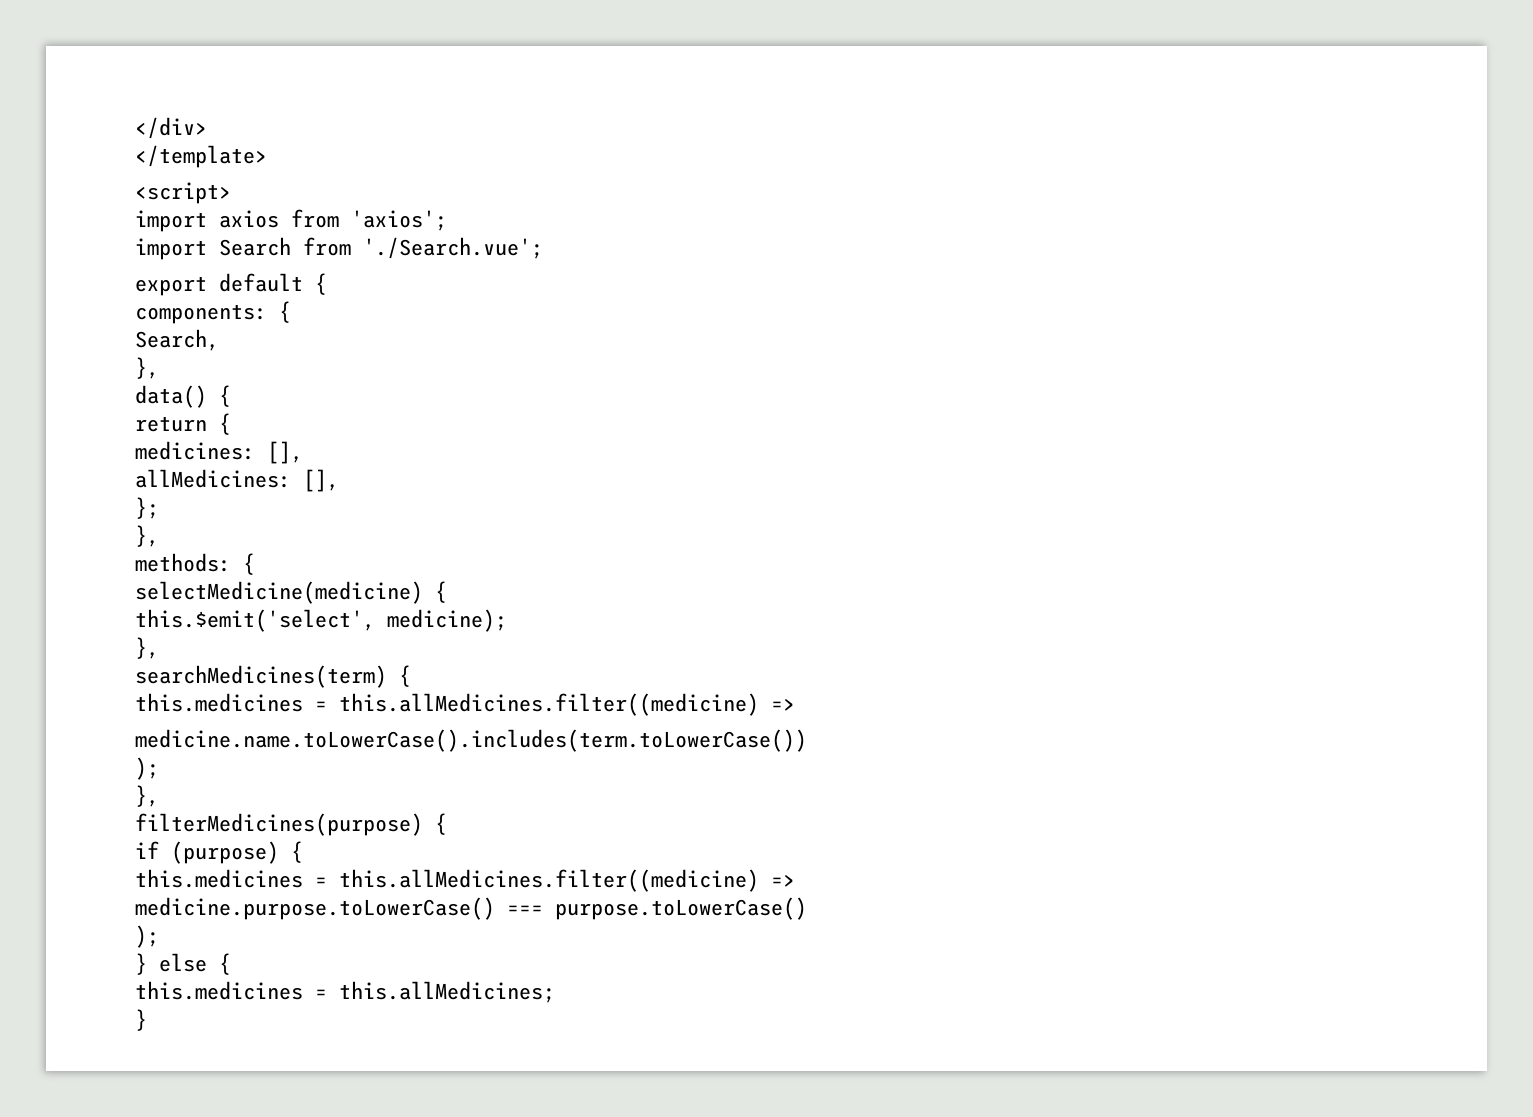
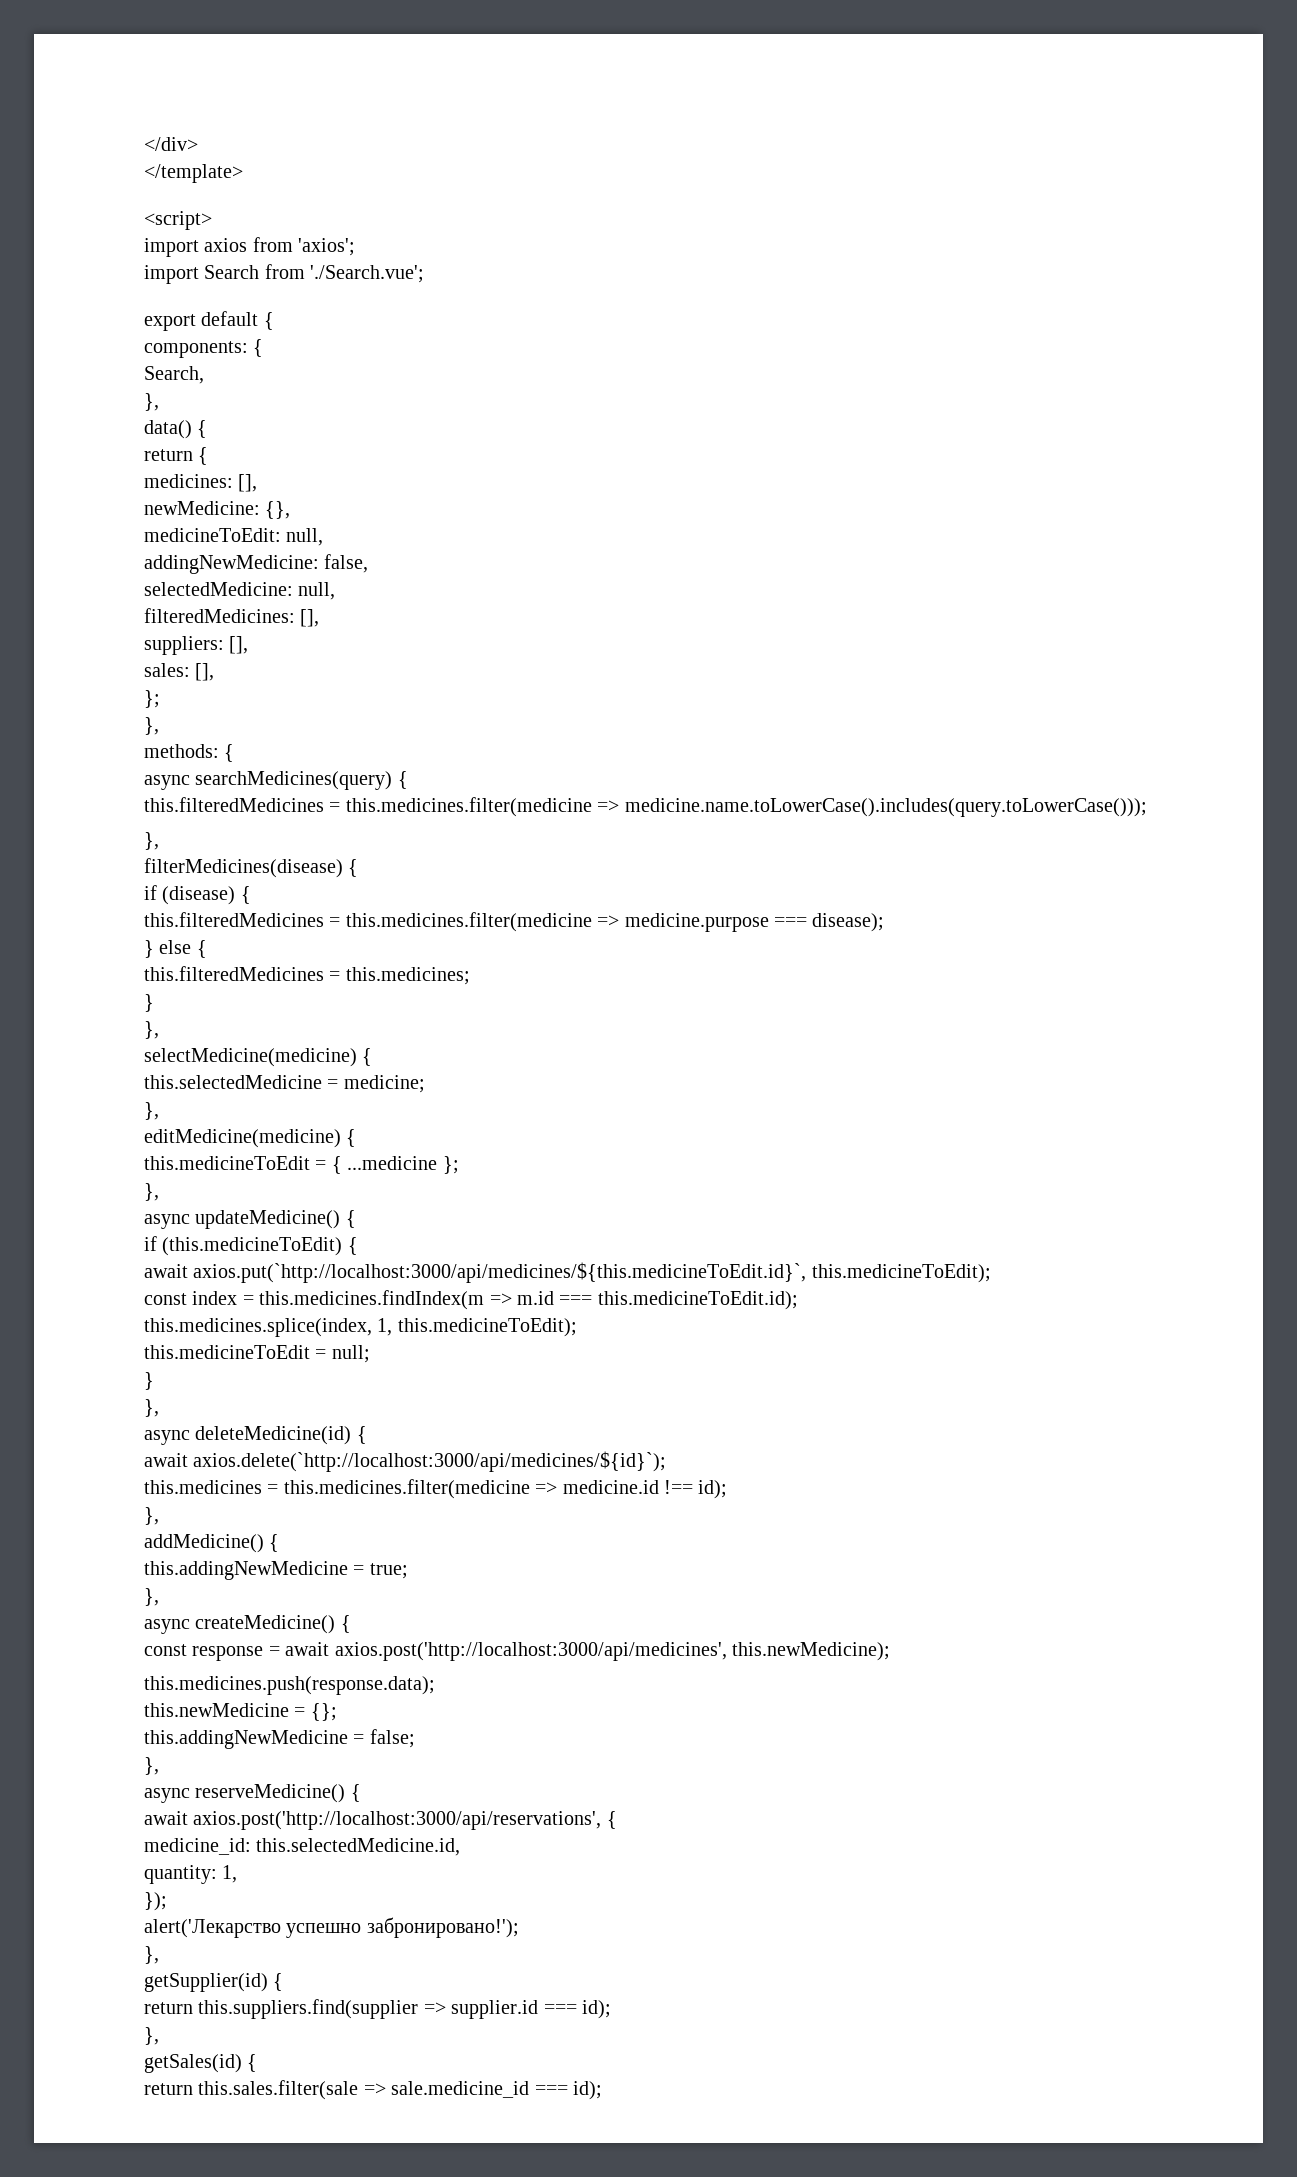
[135,469,291,488] allMedicines: -> [144,501,291,519] [144,528,324,546] [144,554,369,574] [144,582,336,600] [144,608,320,627] [144,636,249,655] [144,663,190,677] newMedicine: {}, // medicineToEdit: null, // addingNewMedicine: false, // selectedMedicine: null, // filteredMedicines: [], // suppliers: [], // sales:
[135,581,447,604] [135,609,507,632] [135,637,159,659] [135,665,411,688] [135,693,795,716] [135,729,807,752] [135,757,159,780] [135,785,159,807] [135,813,447,836] [135,841,303,864] [135,869,795,892] [135,897,807,920] [135,925,159,948] [135,953,231,975] [135,981,555,1003] [135,1009,147,1031] selectMedicine(medicine) { // this.$emit('select', medicine); // }, // searchMedicines(term) { // this.medicines = this.allMedicines.filter((medicine) => // medicine.name.toLowerCase().includes(term.toLowerCase()) // ); // }, // filterMedicines(purpose) { // if (purpose) { // this.medicines = this.allMedicines.filter((medicine) => // medicine.purpose.toLowerCase() === purpose.toLowerCase() // ); // } else { // this.medicines = this.allMedicines; // } -> [144,771,408,790] [144,797,1147,817] [144,832,159,850] [144,858,359,878] [144,885,251,905] [144,912,885,932] [144,940,207,958] [144,966,470,985] [144,994,154,1012] [144,1021,159,1039] [144,1048,373,1067] [144,1075,425,1093] [144,1102,159,1120] [144,1129,357,1148] [144,1156,459,1174] [144,1183,159,1201] [144,1210,356,1229] [144,1236,358,1256] [144,1262,991,1283] [144,1290,798,1310] [144,1318,577,1337] [144,1345,370,1363] [144,1372,154,1390] [144,1399,159,1417] [144,1426,367,1445] [144,1451,667,1472] [144,1479,728,1499] [144,1507,159,1525] [144,1534,280,1553] [144,1561,408,1580] [144,1588,159,1606] [144,1615,351,1634] [144,1642,890,1661] [144,1676,435,1695] [144,1703,337,1721] [144,1729,415,1749] [144,1757,159,1775] [144,1784,361,1803] [144,1811,617,1830] [144,1838,461,1856] [144,1865,238,1884] [144,1892,167,1911] [144,1917,519,1938] [144,1946,159,1964] [144,1973,284,1992] [144,1999,611,2019] [144,2027,159,2045] [144,2054,258,2073] [144,2080,602,2100] async searchMedicines(query) { // this.filteredMedicines = this.medicines.filter(medicine => medicine.name.toLowerCase().includes(query.toLowerCase())); // }, // filterMedicines(disease) { // if (disease) { // this.filteredMedicines = this.medicines.filter(medicine => medicine.purpose === disease); // } else { // this.filteredMedicines = this.medicines; // } // }, // selectMedicine(medicine) { // this.selectedMedicine = medicine; // }, // editMedicine(medicine) { // this.medicineToEdit = { ...medicine }; // }, // async updateMedicine() { // if (this.medicineToEdit) { // await axios.put(`http://localhost:3000/api/medicines/${this.medicineToEdit.id}`, this.medicineToEdit); // const index = this.medicines.findIndex(m => m.id === this.medicineToEdit.id); // this.medicines.splice(index, 1, this.medicineToEdit); // this.medicineToEdit = null; // } // }, // async deleteMedicine(id) { // await axios.delete(`http://localhost:3000/api/medicines/${id}`); // this.medicines = this.medicines.filter(medicine => medicine.id !== id); // }, // addMedicine() { // this.addingNewMedicine = true; // }, // async createMedicine() { // const response = await axios.post('http://localhost:3000/api/medicines', this.newMedicine); // this.medicines.push(response.data); // this.newMedicine = {}; // this.addingNewMedicine = false; // }, // async reserveMedicine() { // await axios.post('http://localhost:3000/api/reservations', { // medicine_id: this.selectedMedicine.id, // quantity: 1, // }); // alert('Лекарство успешно забронировано!'); // }, // getSupplier(id) { // return this.suppliers.find(supplier => supplier.id === id); // }, // getSales(id) { // return this.sales.filter(sale => sale.medicine_id === id);

